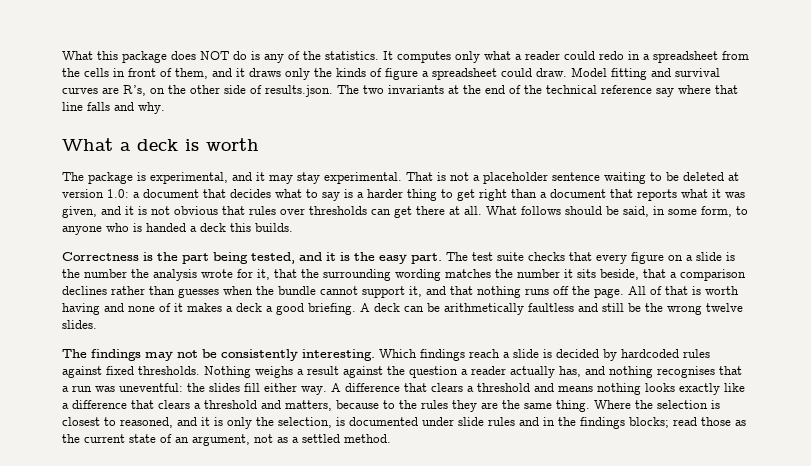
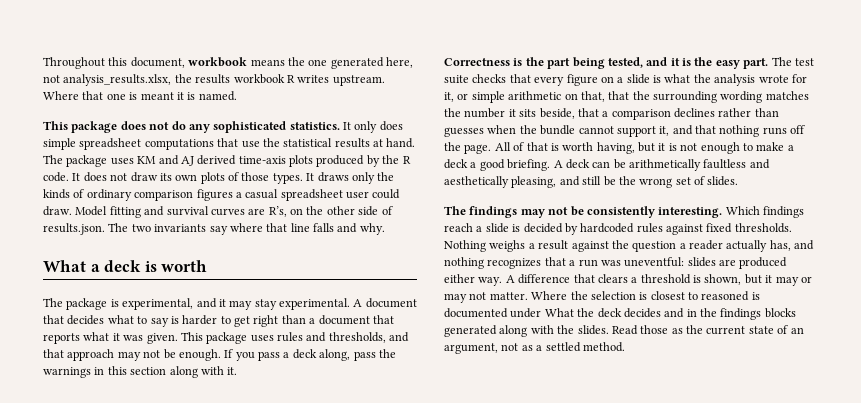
[62,51,749,63] [62,68,245,79] What this package does NOT do is any of the statistics. It computes only what a reader could redo in a spreadsheet from the cells in front of them, and it -> [43,57,413,69] [43,74,385,86] [43,91,237,101] [43,121,403,133] [43,138,416,150] [43,155,411,167] [43,172,315,184] Throughout this document, workbook means the one generated here, not analysis_results.xlsx, the results workbook R writes upstream. Where that one is meant it is named. // This package does not do any sophisticated statistics. It only does simple spreadsheet computations that use the statistical results at hand. The package uses KM and AJ derived time-axis plots produced by the R code. It does not draw its own plots of those types. It
[385,68,497,80] figure a spreadsheet -> [86,189,369,201] ordinary comparison figures a casual spreadsheet user
[448,85,652,94] at the end of the technical reference -> (207, 228) none
[406,172,739,184] [62,189,140,198] That is not a placeholder sentence waiting to be deleted at version 1.0: a -> [353,299,363,307] A
[357,189,437,201] a harder thing -> [182,315,218,325] harder
[62,206,748,218] [62,223,293,235] given, and it is not obvious that rules over thresholds can get there at all. What follows should be said, in some form, to anyone who is handed a deck this builds. -> [146,332,410,344] [43,349,396,361] [43,366,238,378] given. This package uses rules and thresholds, and that approach may not be enough. If you pass a deck along, pass the warnings in this section along with it.
[62,269,127,278] the number -> [664,74,691,83] what
(270, 274) none -> [457,91,605,103] or simple arithmetic on that,
[62,303,222,315] having and none of it makes -> [596,142,785,154] having, but it is not enough to make
(598, 307) none -> [444,176,580,188] aesthetically pleasing, and
[706,303,743,312] twelve -> [675,176,705,185] set of
[657,366,715,378] recognises -> [487,258,542,269] recognizes
[187,383,260,392] the slides fill -> [687,257,788,269] slides are produced
[534,383,745,395] [62,400,590,412] and means nothing looks exactly like a difference that clears a threshold and matters, because to the rules they are the same thing. -> [693,274,812,286] [444,292,528,303] is shown, but it may or may not matter.
[120,417,697,429] reasoned, and it is only the selection, is documented under slide rules and in the findings blocks; read -> [701,291,760,301] [444,308,796,320] [444,325,638,337] reasoned is documented under What the deck decides and in the findings blocks generated along with the slides. Read

